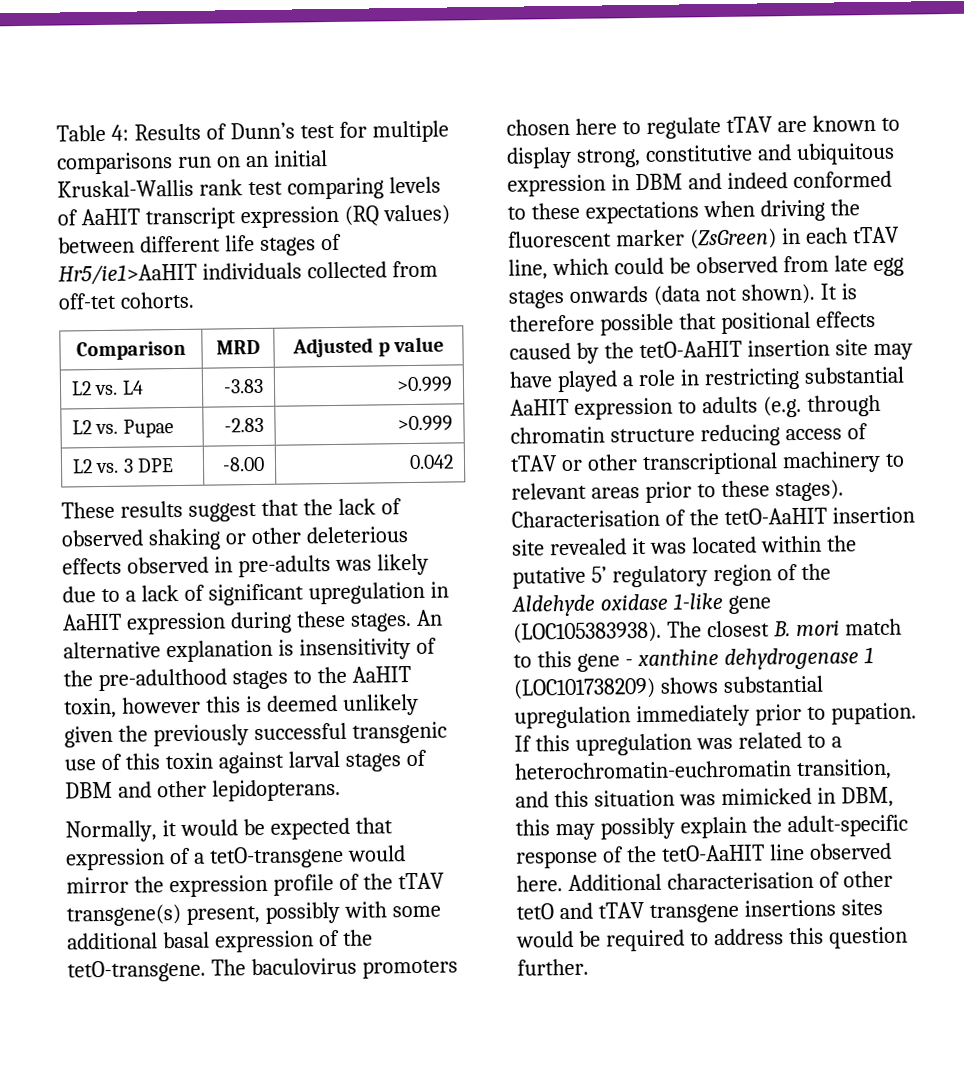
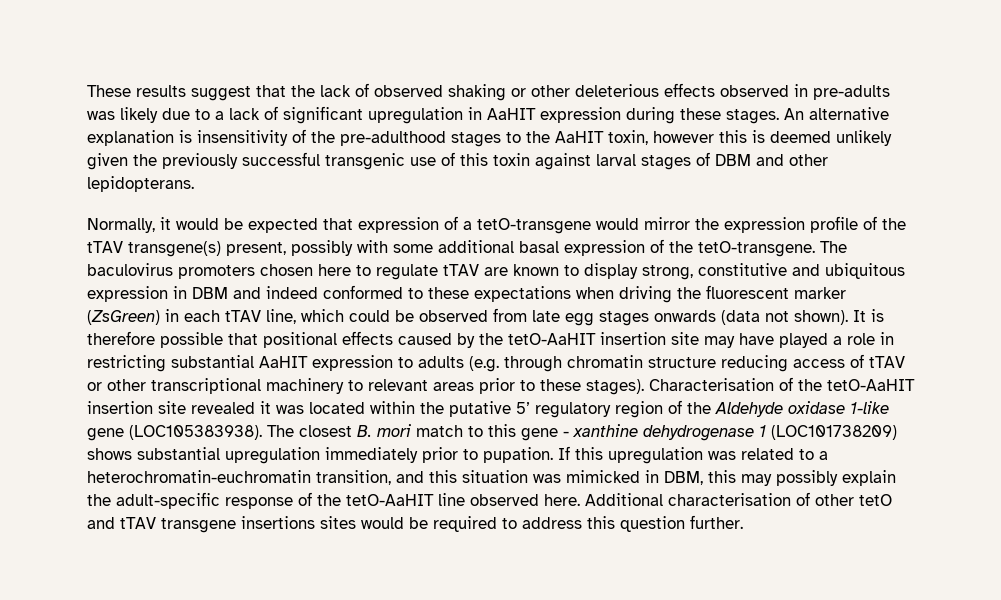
[56,120,449,143] [56,150,328,175] [57,176,441,200] [57,204,450,230] [58,233,342,256] [58,260,438,285] [58,291,194,310] [76,340,186,361] [216,339,260,355] [292,336,444,358] [70,380,144,396] [223,378,265,394] [396,376,454,393] [71,419,174,438] [224,417,265,433] [397,415,454,432] [71,458,175,474] [222,456,266,472] [409,454,455,470] Table 4: Results of Dunn’s test for multiple comparisons run on an initial Kruskal-Wallis rank test comparing levels of AaHIT transcript expression (RQ values) between different life stages of Hr5/ie1>AaHIT individuals collected from off-tet cohorts. // Comparison | MRD | Adjusted p value // L2 vs. L4 | -3.83 | >0.999 // L2 vs. Pupae | -2.83 | >0.999 // L2 vs. 3 DPE | -8.00 | 0.042 // -> (87, 91) none

